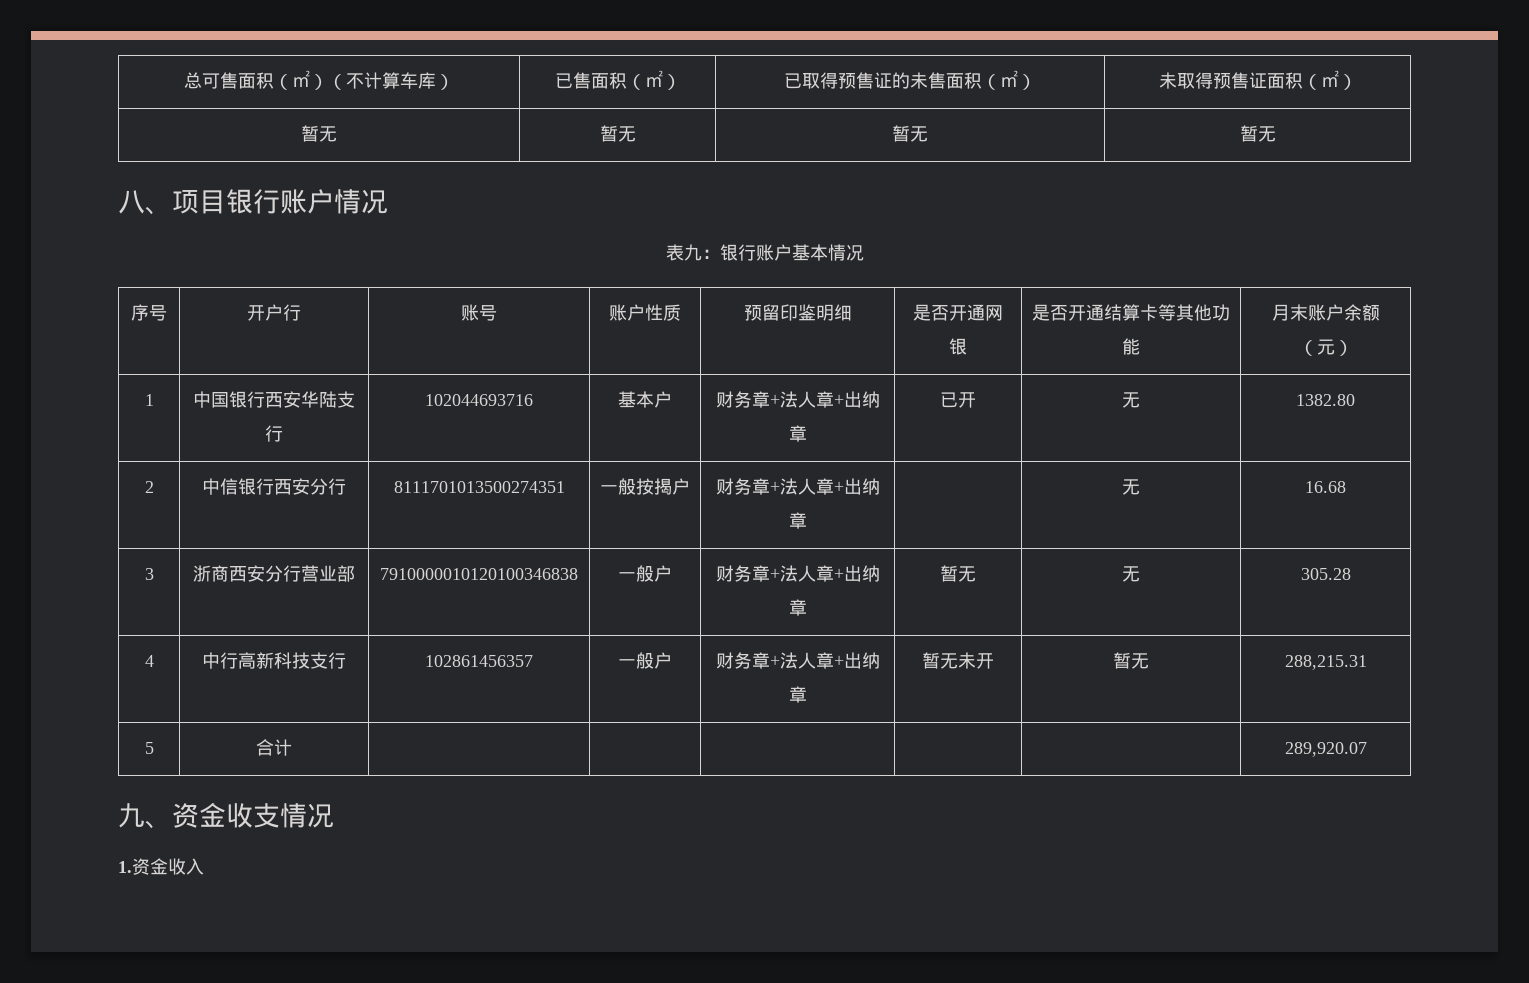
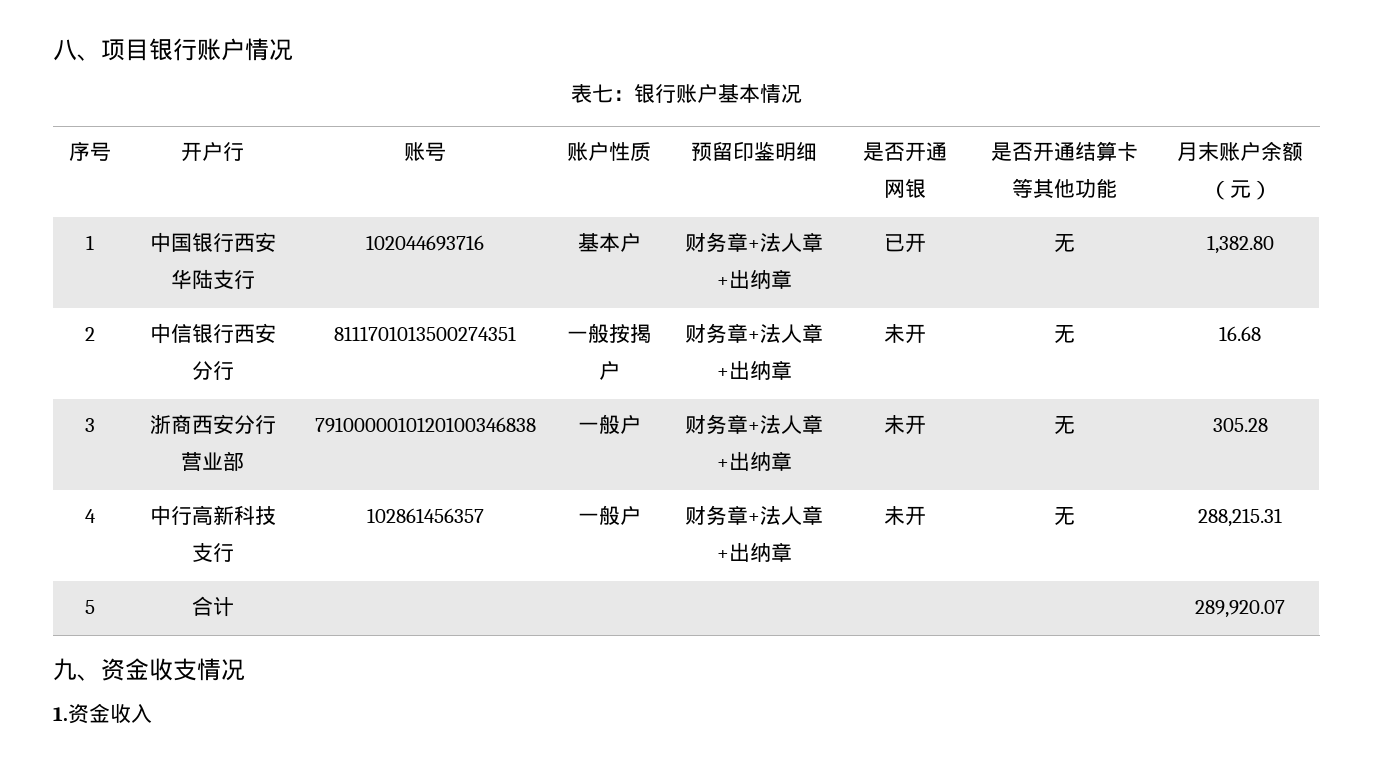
[184,70,454,90] [554,70,681,90] [784,70,1036,90] [1158,70,1357,90] [301,125,337,142] [599,125,636,142] [892,125,929,142] [1239,125,1276,142] 总可售面积（㎡）（不计算车库） | 已售面积（㎡） | 已取得预售证的未售面积（㎡） | 未取得预售证面积（㎡） // 暂无 | 暂无 | 暂无 | 暂无 // -> (53, 50) none
[683,244,702,261] 九 -> [592,84,613,103] 七
[1296,394,1355,406] 1382.80 -> [1206,235,1274,254] 1,382.80
(807, 520) none -> [883,324,926,344] 未开
[940,565,976,582] 暂无 -> [883,415,926,435] 未开
[922,652,995,669] [1113,652,1131,669] 暂无未开 | 暂 -> [883,506,926,526] 未开 |

